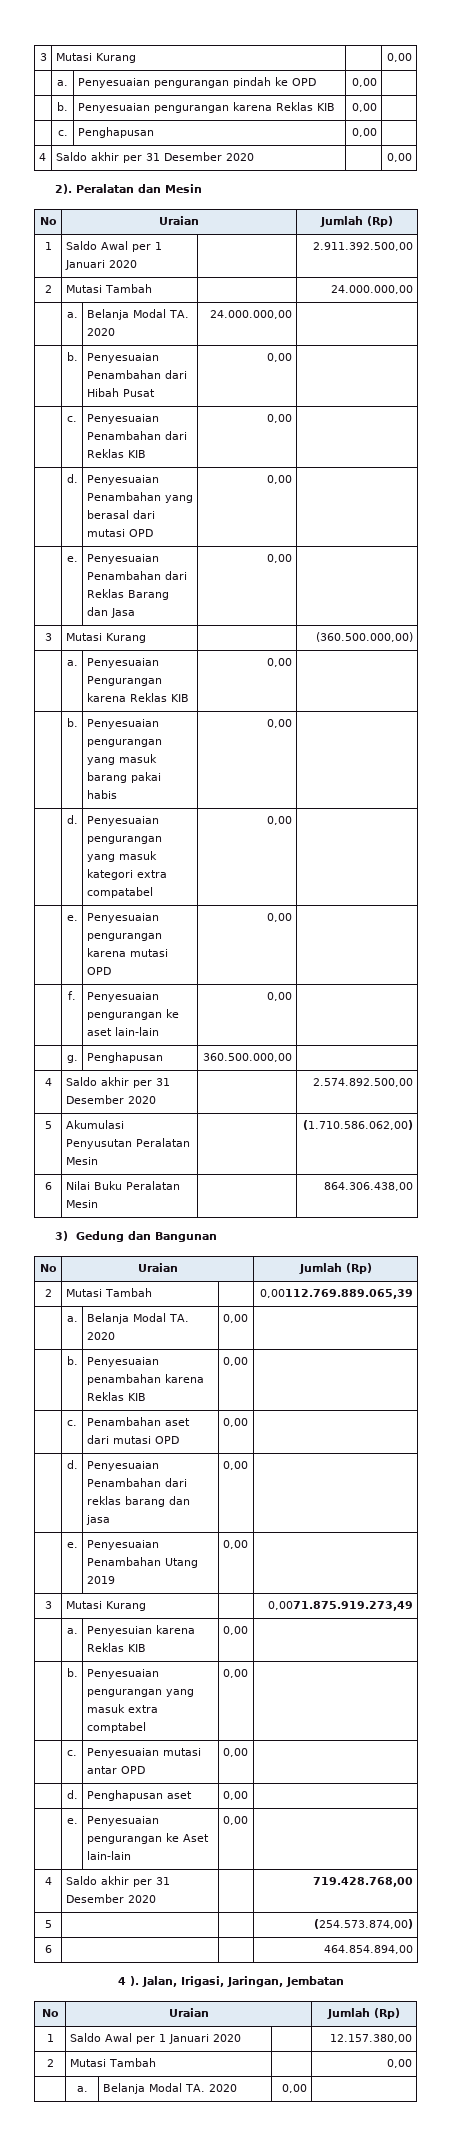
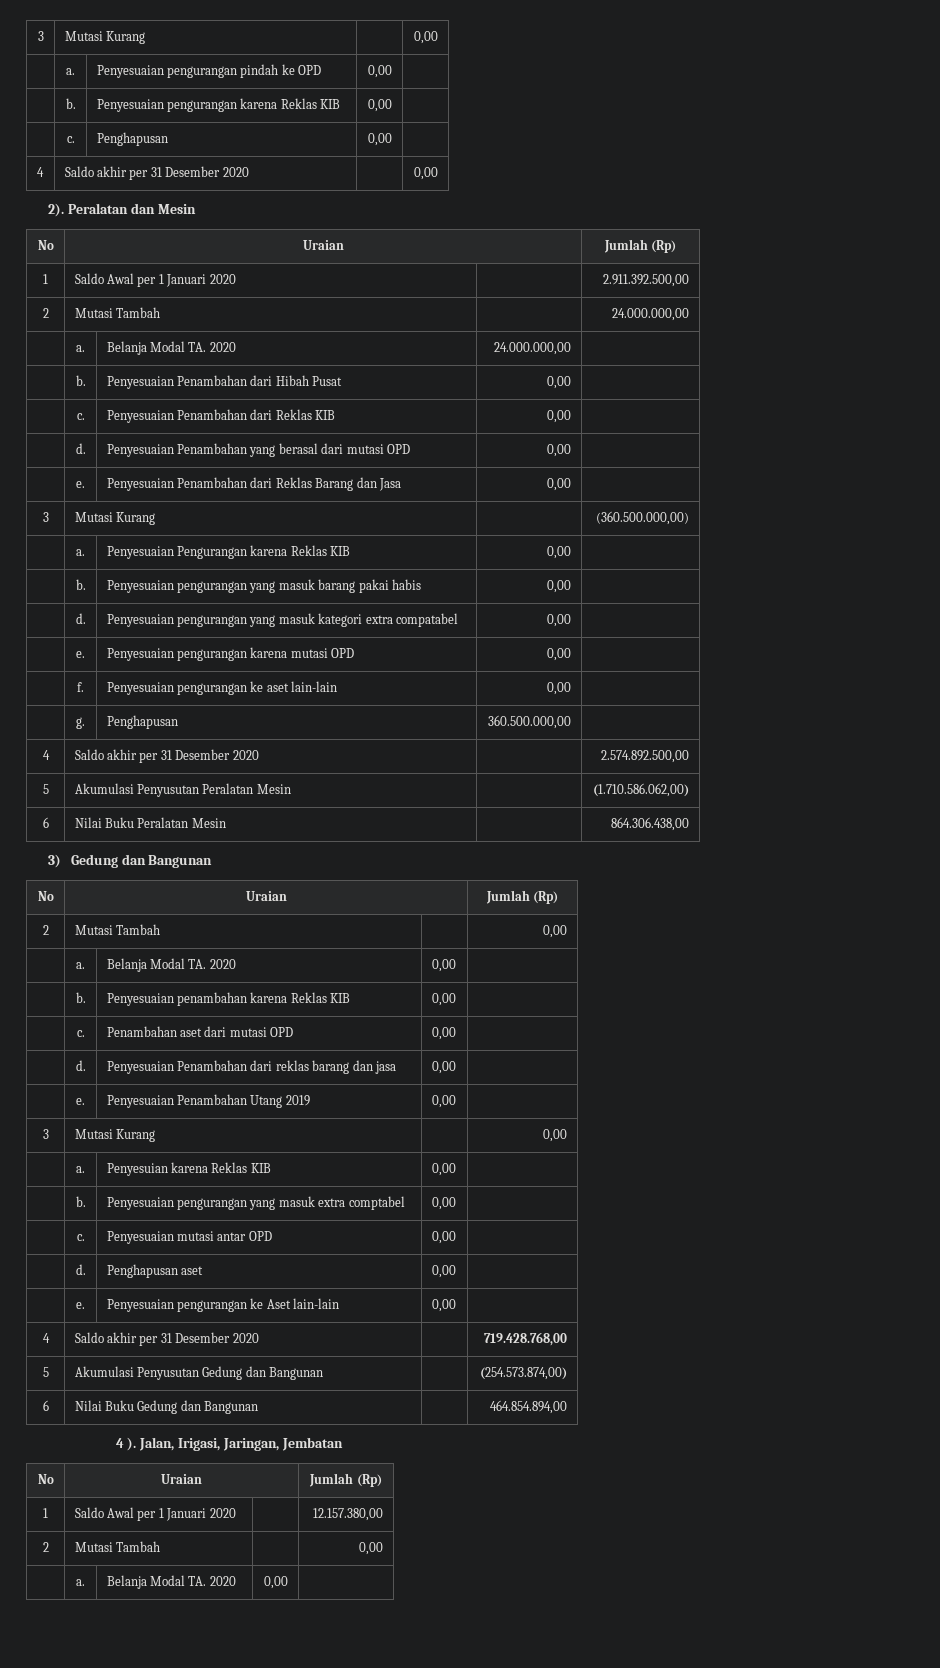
[260,1289,414,1299] 0,00112.769.889.065,39 -> [543,925,568,938] 0,00
[268,1601,414,1611] 0,0071.875.919.273,49 -> [543,1129,568,1142] 0,00
[314,1919,414,1929] [44,1945,52,1953] | | (254.573.874,00) // 6 | -> [74,1366,324,1380] [480,1367,568,1380] [42,1400,49,1411] [74,1400,259,1414] Akumulasi Penyusutan Gedung dan Bangunan | | (254.573.874,00) // 6 | Nilai Buku Gedung dan Bangunan

